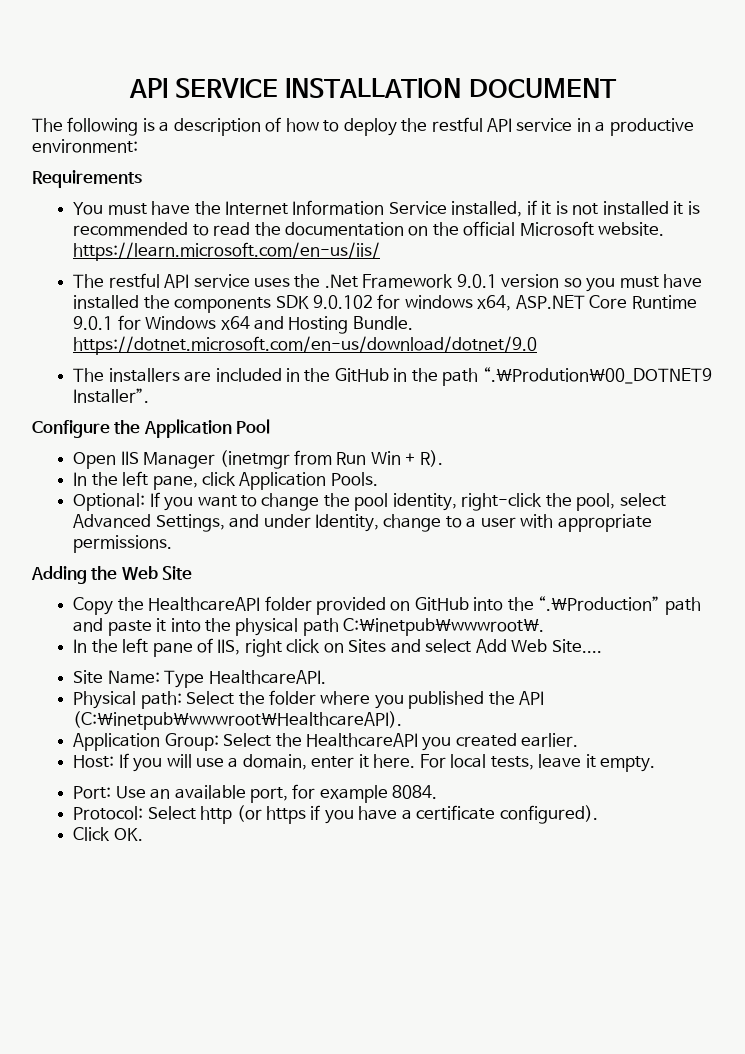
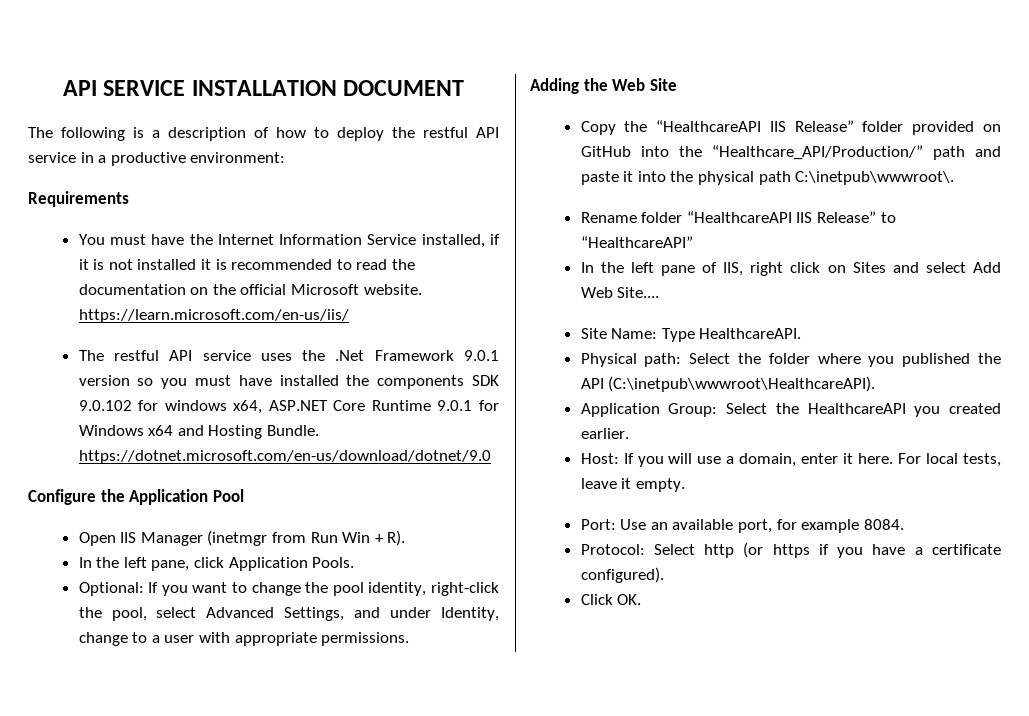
[73,367,712,386] [73,388,150,403] // The installers are included in the GitHub in the path “.\Prodution\00_DOTNET9 Installer”. -> (491, 457) none
[148,597,261,611] HealthcareAPI -> [656,120,854,132] “HealthcareAPI IIS Release”
[538,596,661,611] “.\Production” -> [711,145,923,160] “Healthcare_API/Production/”
(545, 627) none -> [580,211,896,223] [580,236,693,248] // Rename folder “HealthcareAPI IIS Release” to “HealthcareAPI”

